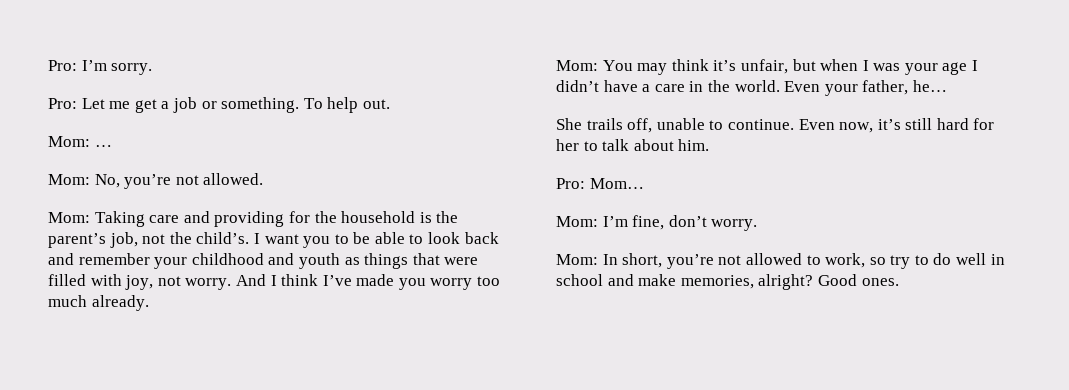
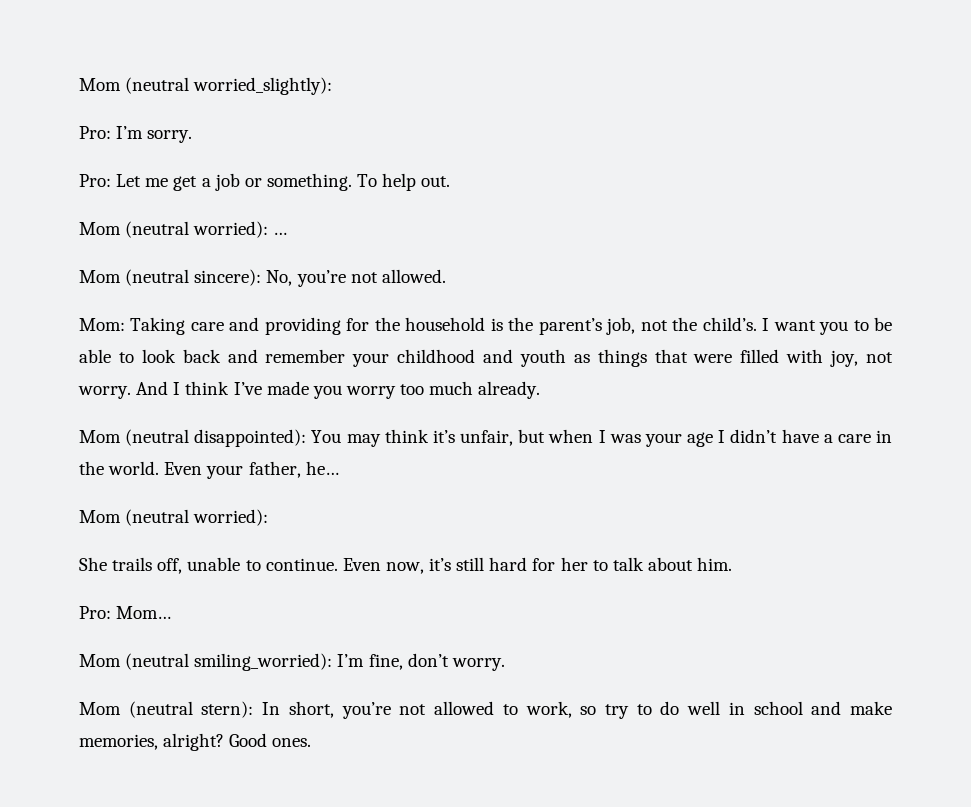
(48, 65) none -> [79,77,333,95] Mom (neutral worried_slightly): //
[48,136,112,147] [48,174,90,185] Mom: … // Mom: -> [79,221,288,238] [79,269,262,286] Mom (neutral worried): … // Mom (neutral sincere):
[556,60,598,71] Mom: -> [79,429,307,447] Mom (neutral disappointed):
(947, 86) none -> [79,509,269,526] // Mom (neutral worried):
[556,216,598,227] Mom: -> [79,653,333,671] Mom (neutral smiling_worried):
[556,254,598,265] Mom: -> [79,701,254,718] Mom (neutral stern):

